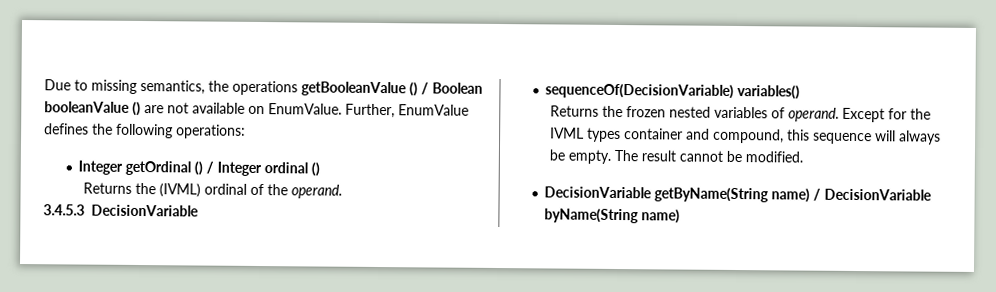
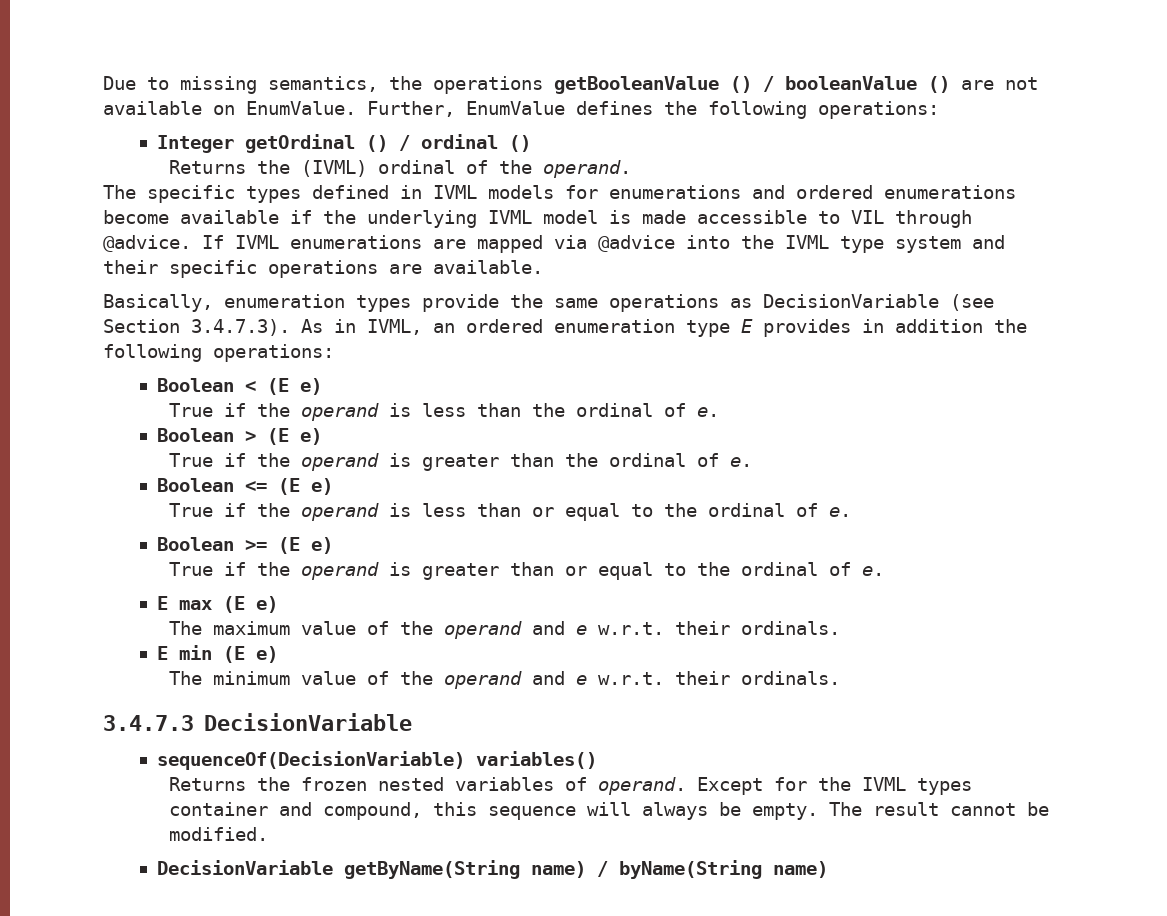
[432,82,483,94] Boolean -> (774, 84) none
[217,161,263,177] Integer -> (410, 143) none
[43,204,85,216] 3.4.5.3 -> [103,185,1016,203] [103,210,972,228] [103,235,1005,253] [103,260,543,278] [103,294,994,312] [103,319,1027,337] [103,344,334,362] [156,378,322,395] [168,403,719,421] [156,428,322,445] [168,453,752,471] [156,478,333,495] [168,503,851,521] [156,537,333,554] [168,562,884,580] [156,596,278,613] [168,621,840,639] [156,645,278,663] [168,671,840,689] [103,715,194,731] The specific types defined in IVML models for enumerations and ordered enumerations become available if the underlying IVML model is made accessible to VIL through @advice. If IVML enumerations are mapped via @advice into the IVML type system and their specific operations are available. // Basically, enumeration types provide the same operations as DecisionVariable (see Section 3.4.7.3). As in IVML, an ordered enumeration type E provides in addition the following operations: // Boolean < (E e) // True if the operand is less than the ordinal of e. // Boolean > (E e) // True if the operand is greater than the ordinal of e. // Boolean <= (E e) // True if the operand is less than or equal to the ordinal of e. // Boolean >= (E e) // True if the operand is greater than or equal to the ordinal of e. // E max (E e) // The maximum value of the operand and e w.r.t. their ordinals. // E min (E e) // The minimum value of the operand and e w.r.t. their ordinals. // 3.4.7.3
[824,188,933,201] DecisionVariable -> (608, 869) none

